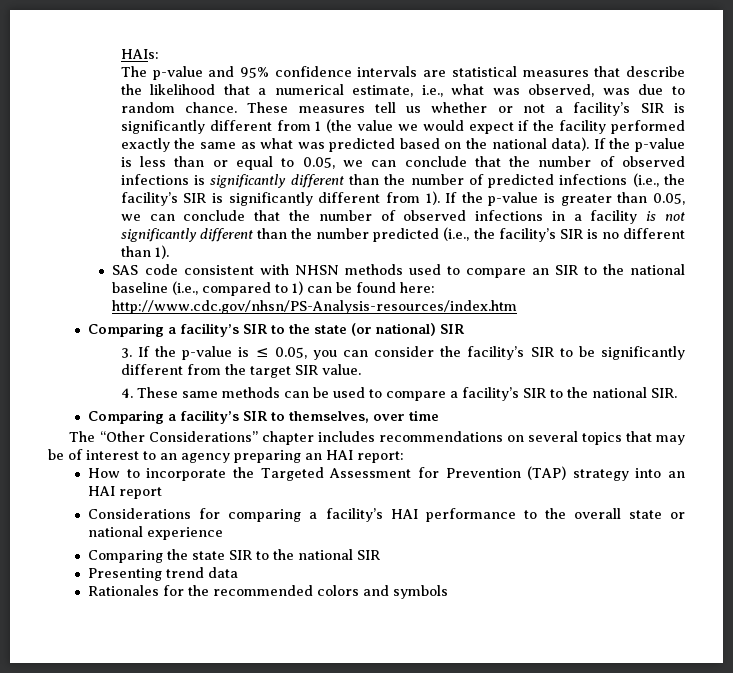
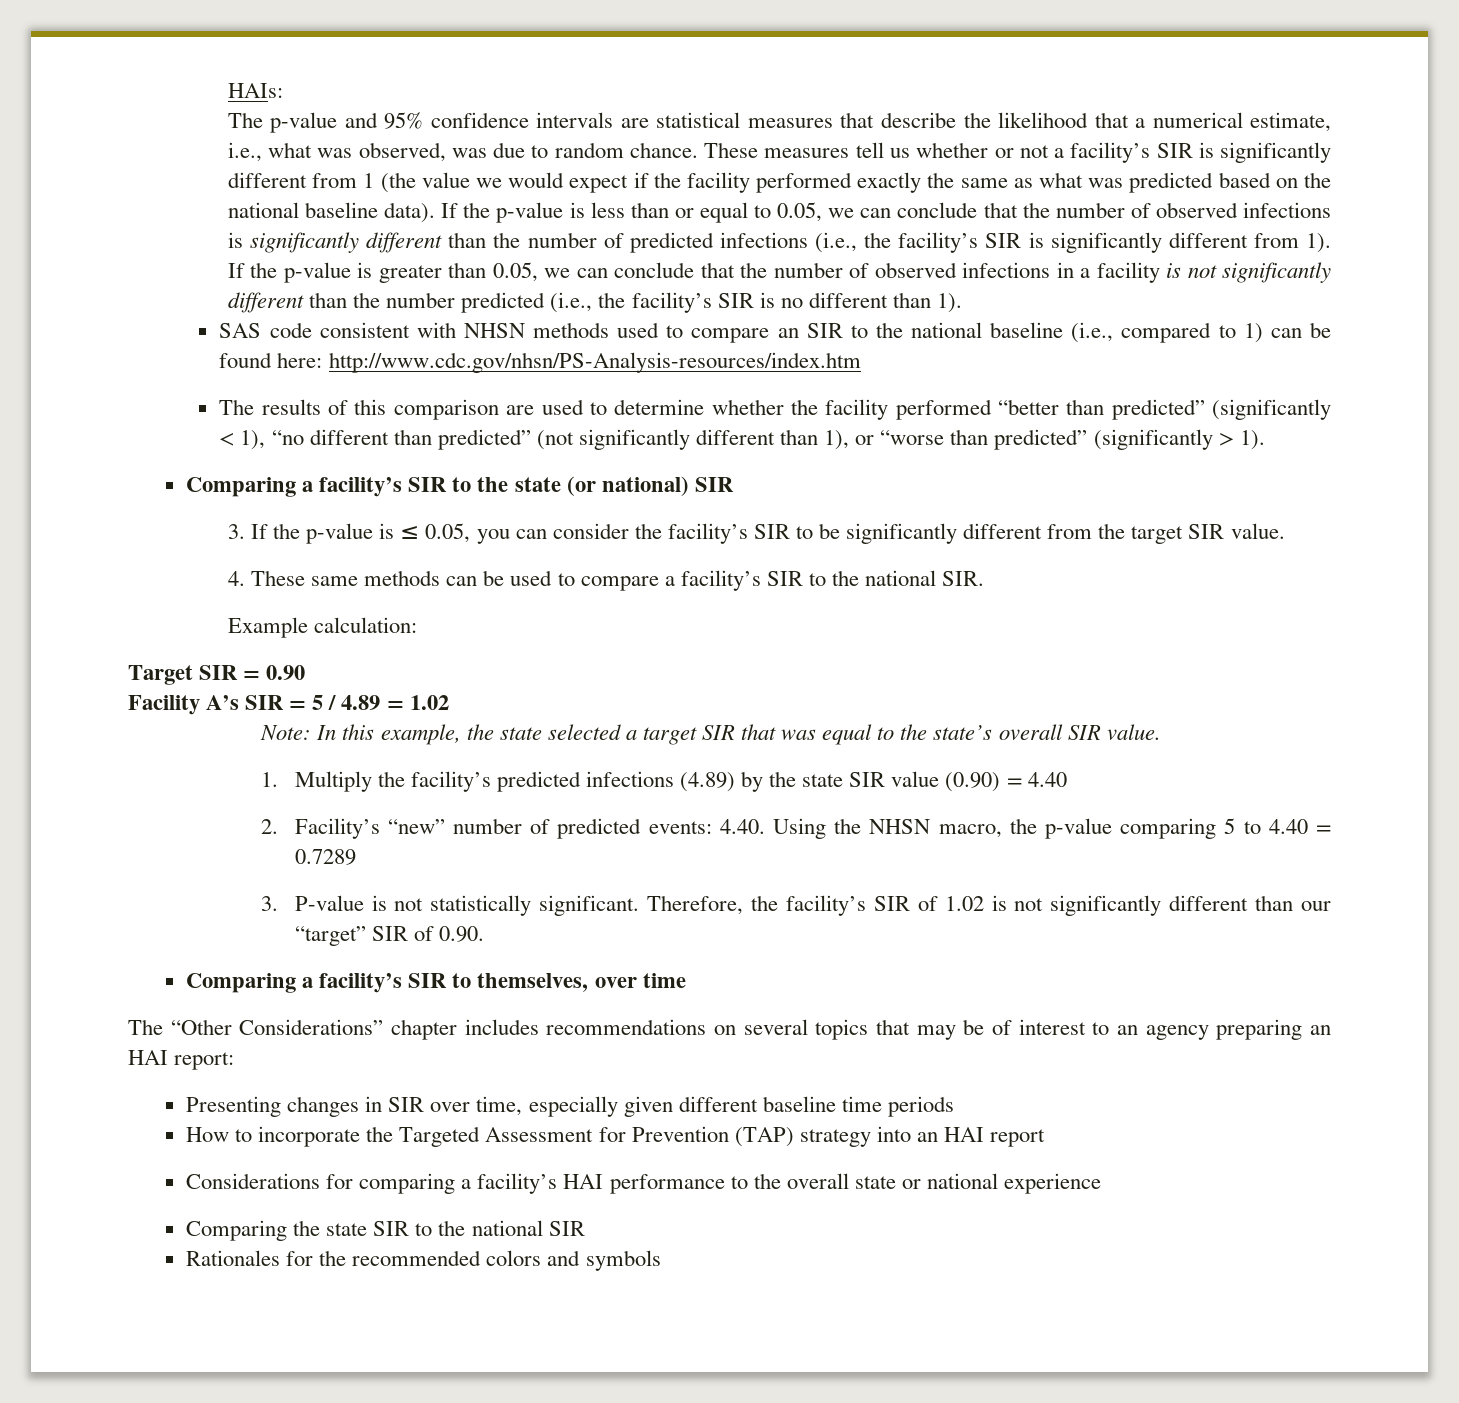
(547, 143) none -> [305,202,379,218] baseline
(518, 307) none -> [219,399,1331,420] [219,429,1265,450] // The results of this comparison are used to determine whether the facility performed “better than predicted” (significantly < 1), “no different than predicted” (not significantly different than 1), or “worse than predicted” (significantly > 1).
(677, 393) none -> [227,617,418,638] [128,665,306,685] [128,695,449,715] [260,724,1161,745] [261,771,1067,792] [261,818,1332,839] [294,849,356,865] [261,895,1331,916] [294,926,484,946] // Example calculation: // Target SIR = 0.90 // Facility A’s SIR = 5 / 4.89 = 1.02 // Note: In this example, the state selected a target SIR that was equal to the state’s overall SIR value. // 1. Multiply the facility’s predicted infections (4.89) by the state SIR value (0.90) = 4.40 // 2. Facility’s “new” number of predicted events: 4.40. Using the NHSN macro, the p-value comparing 5 to 4.40 = 0.7289 // 3. P-value is not statistically significant. Therefore, the facility’s SIR of 1.02 is not significantly different than our “target” SIR of 0.90.
(404, 457) none -> [186,1096,954,1117] // Presenting changes in SIR over time, especially given different baseline time periods
[88,567,239,581] // Presenting trend data -> (585, 1228) none

